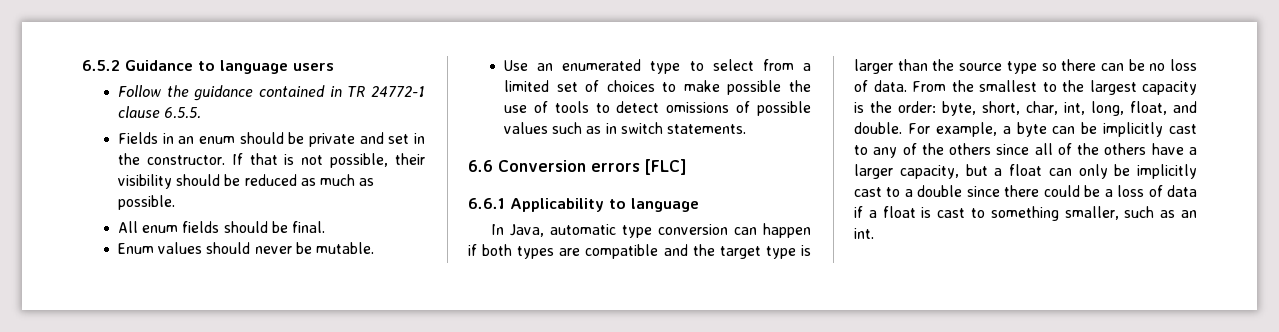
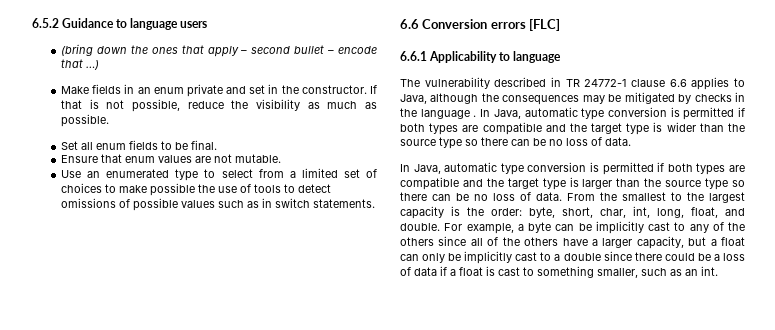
[118,85,425,101] [118,106,202,119] [118,132,159,144] Follow the guidance contained in TR 24772-1 clause 6.5.5. // Fields -> [61,44,377,57] [61,59,100,70] [61,84,122,94] (bring down the ones that apply – second bullet – encode that …) // Make fields
[239,132,305,144] should be -> (184, 90) none
[395,153,425,165] [118,174,297,189] their visibility should be reduced -> [187,99,301,111] reduce the visibility
[118,221,139,233] All -> [61,141,94,150] Set all
[223,221,268,233] should -> [161,141,173,150] to
[118,242,312,254] Enum values should never be -> [61,154,233,163] Ensure that enum values are not
[491,223,811,238] In Java, automatic type conversion can happen -> [400,77,745,90] [400,92,745,105] [400,107,745,120] [400,122,745,135] [400,137,631,149] [400,162,654,175] The vulnerability described in TR 24772-1 clause 6.6 applies to Java, although the consequences may be mitigated by checks in the language . In Java, automatic type conversion is permitted if both types are compatible and the target type is wider than the source type so there can be no loss of data. // In Java, automatic type conversion is permitted

